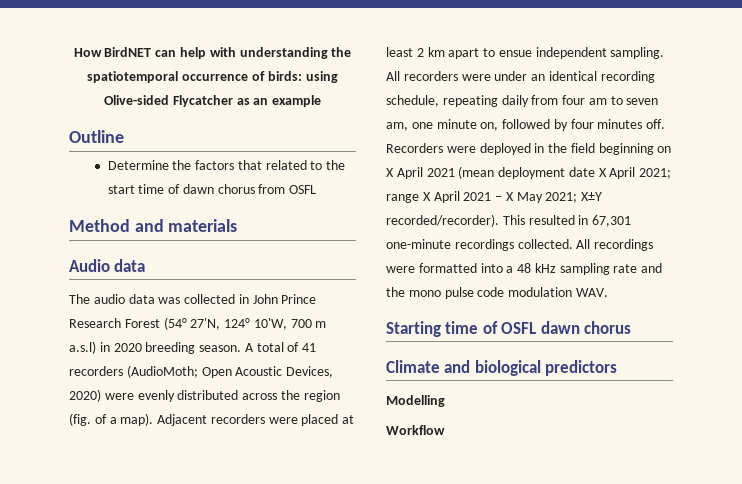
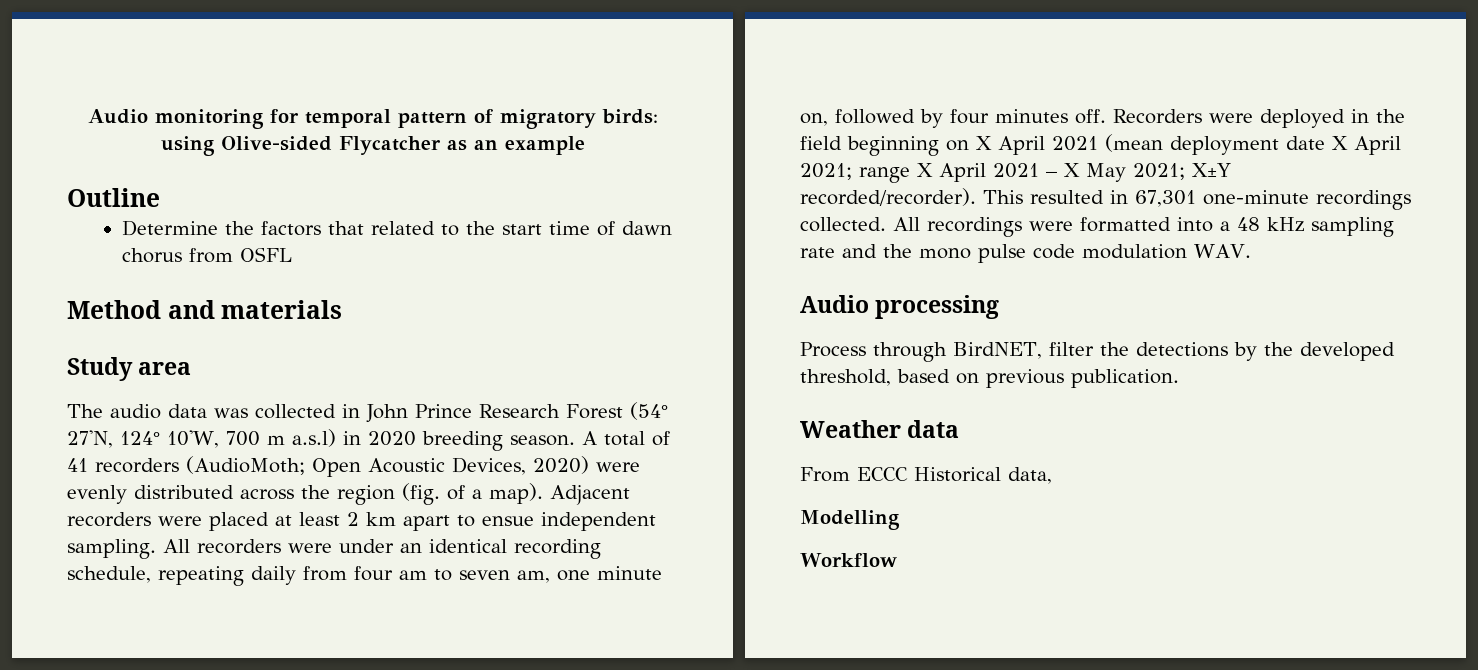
[73,47,352,59] [87,71,265,83] How BirdNET can help with understanding the spatiotemporal occurrence of -> [87,109,596,129] Audio monitoring for temporal pattern of migratory
[69,259,146,272] Audio data -> [67,357,192,381] Study area
[386,321,632,337] [386,360,618,376] Starting time of OSFL dawn chorus // Climate and biological predictors -> [800,295,1000,319] [800,342,1395,362] [800,369,1179,388] [800,420,960,438] [800,467,1052,484] Audio processing // Process through BirdNET, filter the detections by the developed threshold, based on previous publication. // Weather data // From ECCC Historical data,

